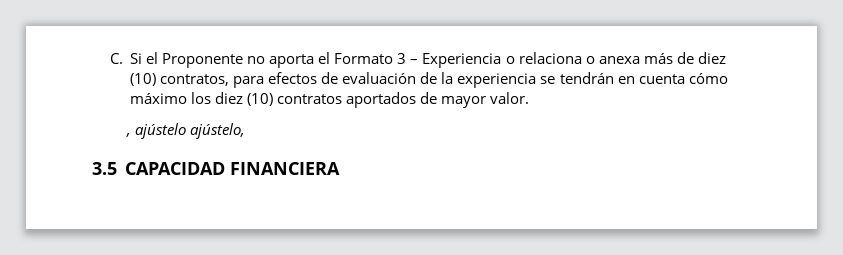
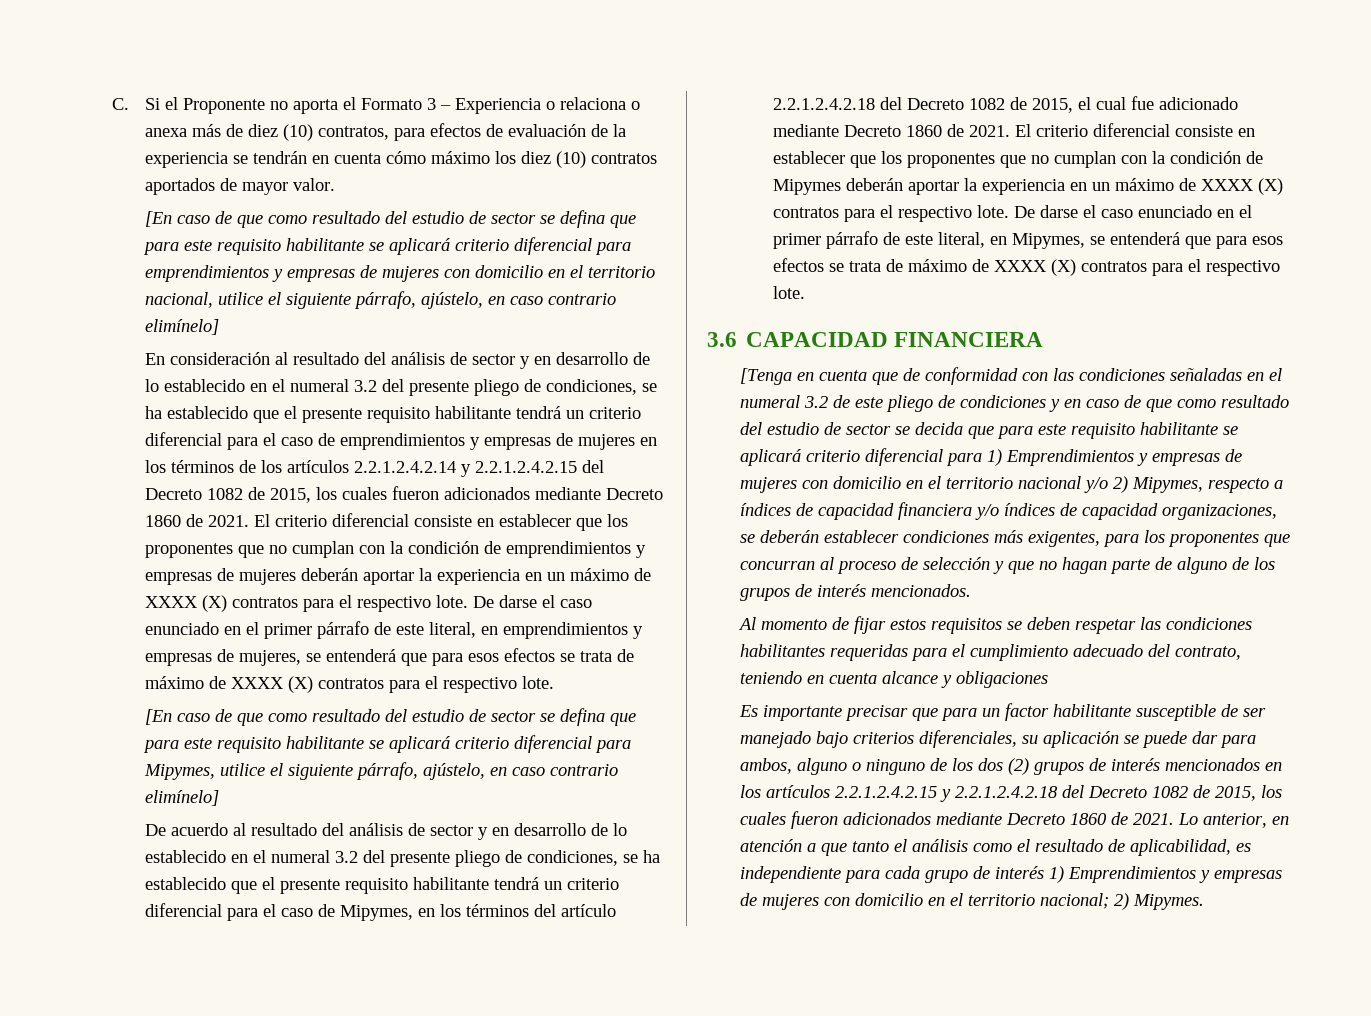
[126,123,246,139] [92,162,341,175] , ajústelo ajústelo, // 3.5 CAPACIDAD FINANCIERA -> [144,210,636,228] [142,237,631,255] [144,265,655,282] [144,291,616,309] [144,319,219,335] [144,352,650,369] [144,379,657,396] [144,406,641,423] [144,432,657,450] [144,460,604,477] [144,486,663,503] [144,513,628,531] [144,541,646,558] [144,568,651,585] [144,595,592,612] [144,621,643,639] [144,648,634,666] [144,676,554,693] [144,708,636,726] [142,735,631,753] [143,762,618,780] [144,790,219,806] [144,823,627,840] [144,850,660,867] [144,877,619,894] [144,903,616,921] [772,96,1238,113] [772,123,1255,137] [772,151,1263,168] [772,178,1283,195] [772,205,1252,222] [772,231,1283,249] [772,258,1280,276] [772,286,805,299] [707,332,1044,347] [739,367,1282,385] [739,395,1289,412] [739,422,1238,439] [739,448,1242,466] [739,476,1283,493] [739,502,1277,520] [739,530,1290,547] [739,557,1275,574] [739,584,971,601] [737,616,1252,634] [739,644,1241,661] [739,671,1048,688] [738,703,1266,721] [739,730,1256,748] [739,758,1282,775] [739,785,1282,802] [739,811,1289,829] [739,839,1251,856] [739,866,1282,883] [739,893,1204,910] [En caso de que como resultado del estudio de sector se defina que para este requisito habilitante se aplicará criterio diferencial para emprendimientos y empresas de mujeres con domicilio en el territorio nacional, utilice el siguiente párrafo, ajústelo, en caso contrario elimínelo] // En consideración al resultado del análisis de sector y en desarrollo de lo establecido en el numeral 3.2 del presente pliego de condiciones, se ha establecido que el presente requisito habilitante tendrá un criterio diferencial para el caso de emprendimientos y empresas de mujeres en los términos de los artículos 2.2.1.2.4.2.14 y 2.2.1.2.4.2.15 del Decreto 1082 de 2015, los cuales fueron adicionados mediante Decreto 1860 de 2021. El criterio diferencial consiste en establecer que los proponentes que no cumplan con la condición de emprendimientos y empresas de mujeres deberán aportar la experiencia en un máximo de XXXX (X) contratos para el respectivo lote. De darse el caso enunciado en el primer párrafo de este literal, en emprendimientos y empresas de mujeres, se entenderá que para esos efectos se trata de máximo de XXXX (X) contratos para el respectivo lote. // [En caso de que como resultado del estudio de sector se defina que para este requisito habilitante se aplicará criterio diferencial para Mipymes, utilice el siguiente párrafo, ajústelo, en caso contrario elimínelo] // De acuerdo al resultado del análisis de sector y en desarrollo de lo establecido en el numeral 3.2 del presente pliego de condiciones, se ha establecido que el presente requisito habilitante tendrá un criterio diferencial para el caso de Mipymes, en los términos del artículo 2.2.1.2.4.2.18 del Decreto 1082 de 2015, el cual fue adicionado mediante Decreto 1860 de 2021. El criterio diferencial consiste en establecer que los proponentes que no cumplan con la condición de Mipymes deberán aportar la experiencia en un máximo de XXXX (X) contratos para el respectivo lote. De darse el caso enunciado en el primer párrafo de este literal, en Mipymes, se entenderá que para esos efectos se trata de máximo de XXXX (X) contratos para el respectivo lote. // 3.6 CAPACIDAD FINANCIERA // [Tenga en cuenta que de conformidad con las condiciones señaladas en el numeral 3.2 de este pliego de condiciones y en caso de que como resultado del estudio de sector se decida que para este requisito habilitante se aplicará criterio diferencial para 1) Emprendimientos y empresas de mujeres con domicilio en el territorio nacional y/o 2) Mipymes, respecto a índices de capacidad financiera y/o índices de capacidad organizaciones, se deberán establecer condiciones más exigentes, para los proponentes que concurran al proceso de selección y que no hagan parte de alguno de los grupos de interés mencionados. // Al momento de fijar estos requisitos se deben respetar las condiciones habilitantes requeridas para el cumplimiento adecuado del contrato, teniendo en cuenta alcance y obligaciones // Es importante precisar que para un factor habilitante susceptible de ser manejado bajo criterios diferenciales, su aplicación se puede dar para ambos, alguno o ninguno de los dos (2) grupos de interés mencionados en los artículos 2.2.1.2.4.2.15 y 2.2.1.2.4.2.18 del Decreto 1082 de 2015, los cuales fueron adicionados mediante Decreto 1860 de 2021. Lo anterior, en atención a que tanto el análisis como el resultado de aplicabilidad, es independiente para cada grupo de interés 1) Emprendimientos y empresas de mujeres con domicilio en el territorio nacional; 2) Mipymes.

